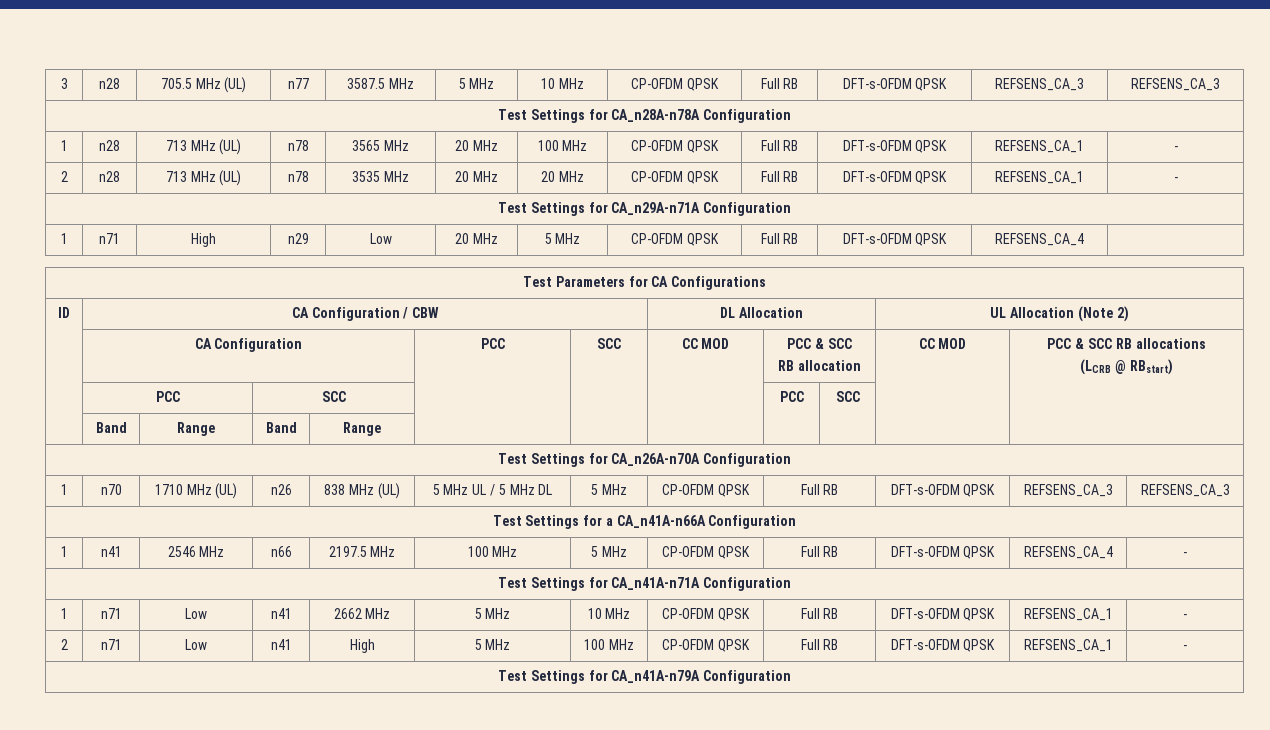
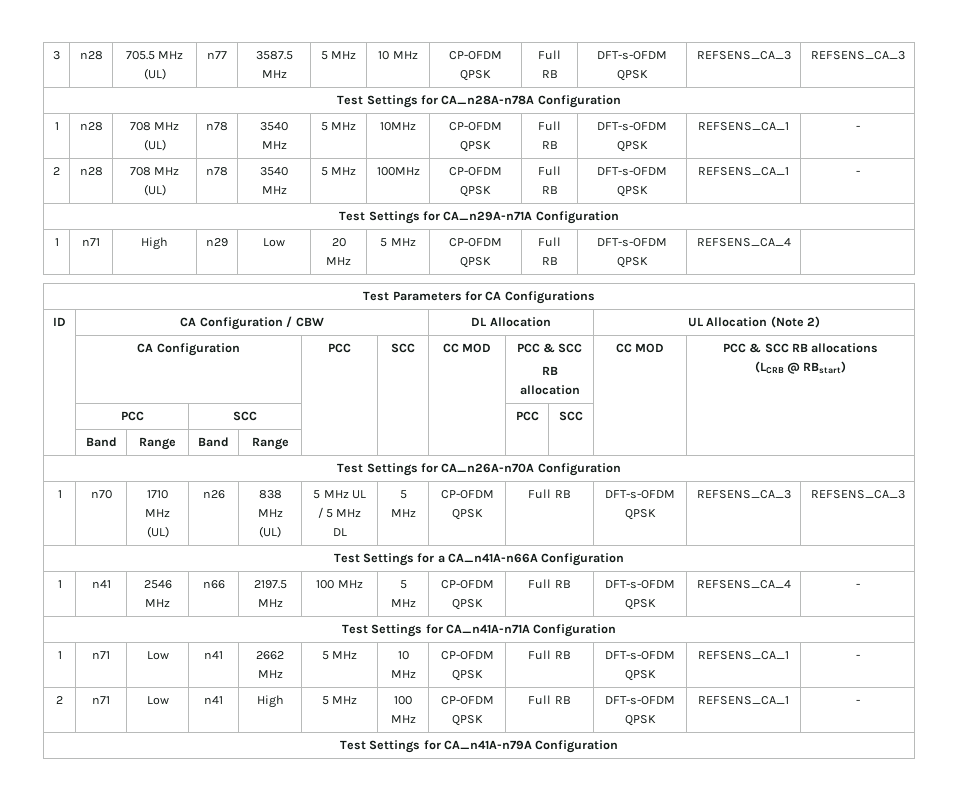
[165,139,242,155] [287,140,309,151] [352,140,409,151] [455,140,498,151] [537,140,588,151] 713 MHz (UL) | n78 | 3565 MHz | 20 MHz | 100 MHz -> [129,122,180,131] [143,139,166,151] [206,122,228,131] [260,122,288,131] [261,141,287,149] [320,122,357,131] [380,122,416,131] 708 MHz (UL) | n78 | 3540 MHz | 5 MHz | 10MHz
[165,170,242,186] [287,171,309,182] [352,171,409,182] [455,171,498,182] [541,171,584,182] 713 MHz (UL) | n78 | 3535 MHz | 20 MHz | 20 MHz -> [129,167,180,176] [143,184,166,196] [206,167,228,176] [260,167,288,176] [261,186,287,194] [320,167,357,176] [376,167,420,176] 708 MHz (UL) | n78 | 3540 MHz | 5 MHz | 100MHz

